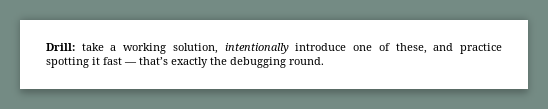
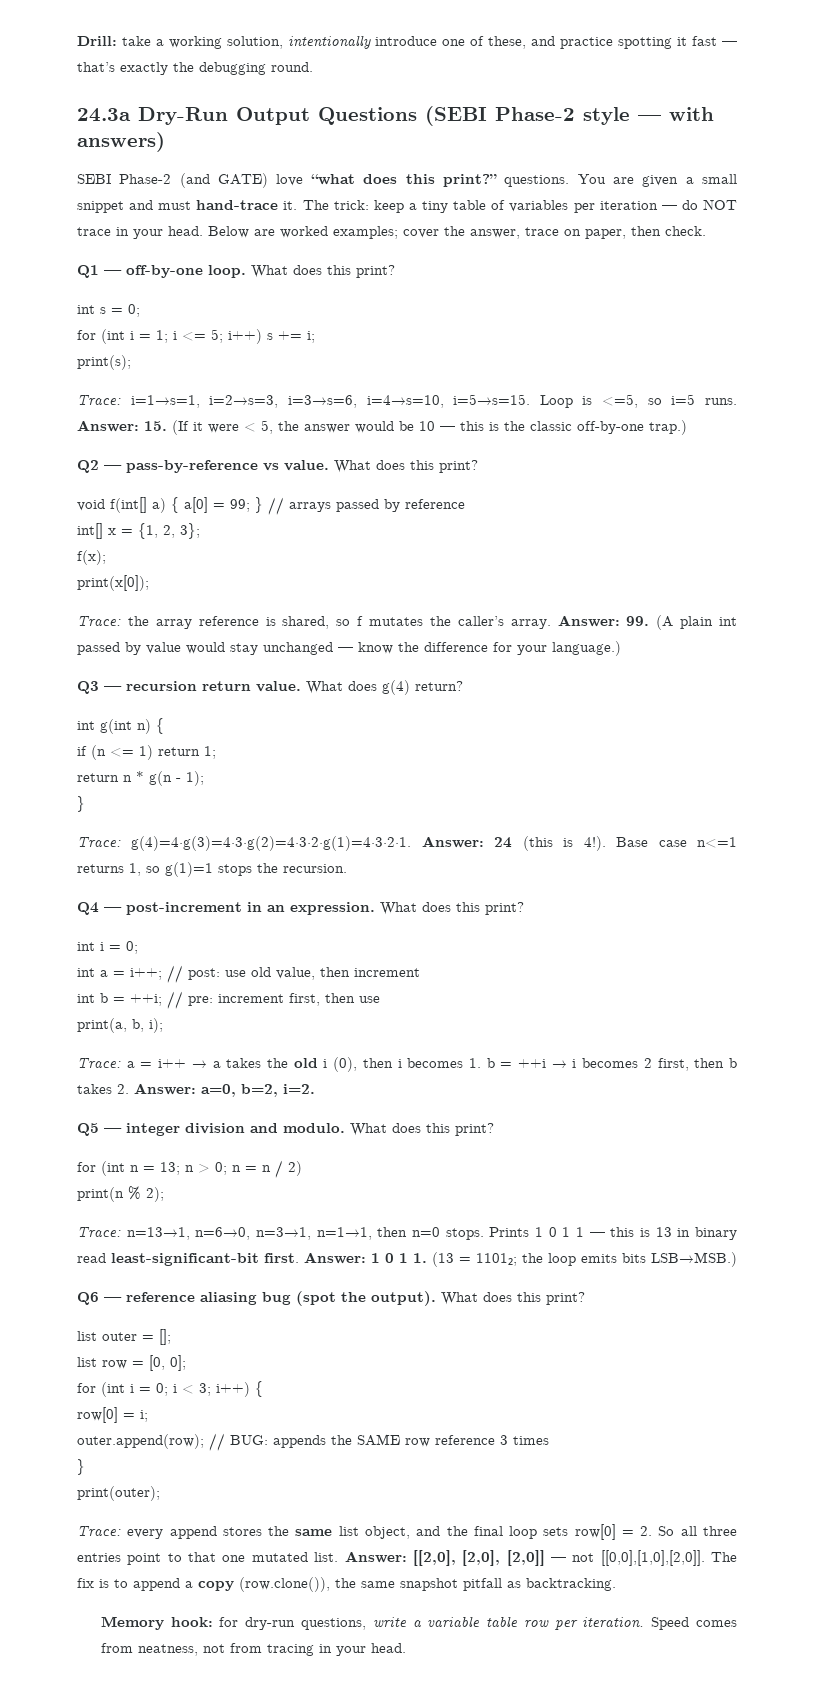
(324, 61) none -> [77,106,714,126] [77,132,165,152] [77,173,737,188] [77,199,738,213] [77,226,706,239] [77,265,395,278] [77,304,140,317] [77,329,315,344] [77,355,131,370] [77,394,737,408] [77,420,687,435] [77,460,478,473] [77,497,465,515] [77,523,200,539] [77,550,106,565] [77,575,149,591] [77,615,737,630] [77,641,621,656] [77,680,463,695] [77,718,164,734] [77,745,216,760] [77,771,204,786] [77,796,85,812] [77,836,738,851] [77,862,347,877] [77,902,524,915] [77,941,138,954] [77,965,420,983] [77,991,380,1009] [77,1018,163,1033] [77,1057,737,1072] [77,1083,315,1097] [77,1123,494,1136] [77,1160,302,1178] [77,1186,164,1202] [77,1227,737,1240] [77,1252,737,1267] [77,1291,585,1306] [77,1329,171,1345] [77,1355,186,1371] [77,1381,263,1397] [77,1407,148,1423] [77,1433,549,1451] [77,1459,85,1475] [77,1486,160,1501] [77,1524,738,1540] [77,1550,737,1566] [77,1577,616,1592] [100,1616,737,1630] [100,1643,406,1656] // 24.3a Dry-Run Output Questions (SEBI Phase-2 style — with answers) // SEBI Phase-2 (and GATE) love “what does this print?” questions. You are given a small snippet and must hand-trace it. The trick: keep a tiny table of variables per iteration — do NOT trace in your head. Below are worked examples; cover the answer, trace on paper, then check. // Q1 — off-by-one loop. What does this print? // int s = 0; // for (int i = 1; i <= 5; i++) s += i; // print(s); // Trace: i=1→s=1, i=2→s=3, i=3→s=6, i=4→s=10, i=5→s=15. Loop is <=5, so i=5 runs. Answer: 15. (If it were < 5, the answer would be 10 — this is the classic off-by-one trap.) // Q2 — pass-by-reference vs value. What does this print? // void f(int[] a) { a[0] = 99; } // arrays passed by reference // int[] x = {1, 2, 3}; // f(x); // print(x[0]); // Trace: the array reference is shared, so f mutates the caller’s array. Answer: 99. (A plain int passed by value would stay unchanged — know the difference for your language.) // Q3 — recursion return value. What does g(4) return? // int g(int n) { // if (n <= 1) return 1; // return n * g(n - 1); // } // Trace: g(4)=4·g(3)=4·3·g(2)=4·3·2·g(1)=4·3·2·1. Answer: 24 (this is 4!). Base case n<=1 returns 1, so g(1)=1 stops the recursion. // Q4 — post-increment in an expression. What does this print? // int i = 0; // int a = i++; // post: use old value, then increment // int b = ++i; // pre: increment first, then use // print(a, b, i); // Trace: a = i++ → a takes the old i (0), then i becomes 1. b = ++i → i becomes 2 first, then b takes 2. Answer: a=0, b=2, i=2. // Q5 — integer division and modulo. What does this print? // for (int n = 13; n > 0; n = n / 2) // print(n % 2); // Trace: n=13→1, n=6→0, n=3→1, n=1→1, then n=0 stops. Prints 1 0 1 1 — this is 13 in binary read least-significant-bit first. Answer: 1 0 1 1. (13 = 1101₂; the loop emits bits LSB→MSB.) // Q6 — reference aliasing bug (spot the output). What does this print? // list outer = []; // list row = [0, 0]; // for (int i = 0; i < 3; i++) { // row[0] = i; // outer.append(row); // BUG: appends the SAME row reference 3 times // } // print(outer); // Trace: every append stores the same list object, and the final loop sets row[0] = 2. So all three entries point to that one mutated list. Answer: [[2,0], [2,0], [2,0]] — not [[0,0],[1,0],[2,0]]. The fix is to append a copy (row.clone()), the same snapshot pitfall as backtracking. // Memory hook: for dry-run questions, write a variable table row per iteration. Speed comes from neatness, not from tracing in your head.

